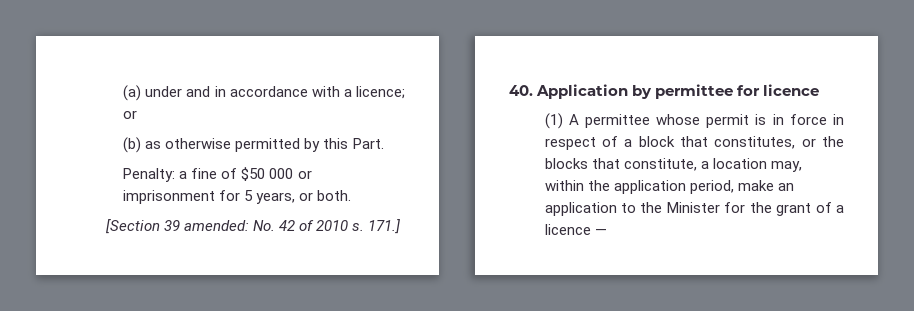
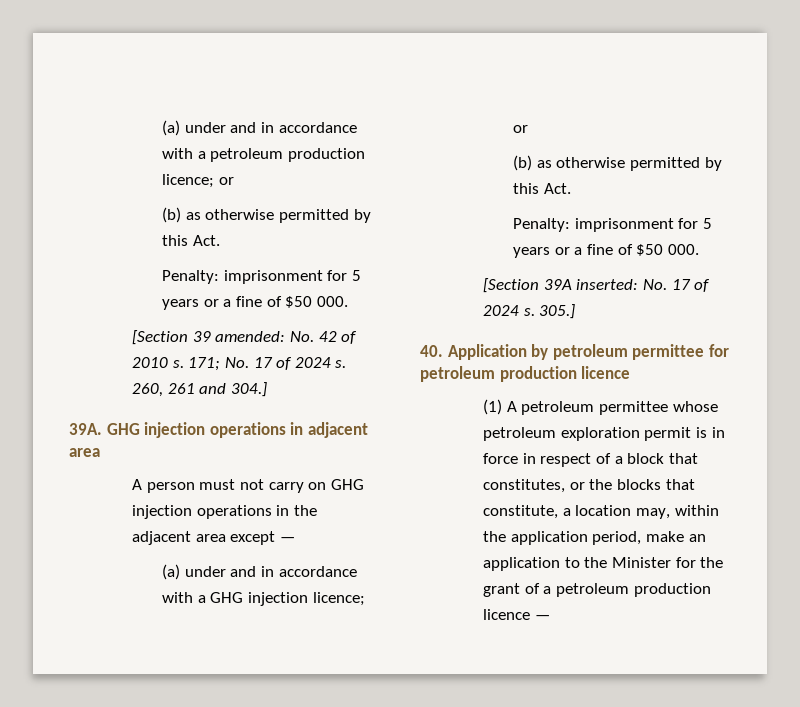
[123,85,406,101] [123,110,138,119] [123,137,384,153] [123,167,312,182] [123,190,352,204] (a) under and in accordance with a licence; or // (b) as otherwise permitted by this Part. // Penalty: a fine of $50 000 or imprisonment for 5 years, or both. -> [162,120,357,136] [162,148,366,162] [162,174,234,188] [162,207,371,223] [162,235,220,246] [162,270,362,284] [162,296,348,310] (a) under and in accordance with a petroleum production licence; or // (b) as otherwise permitted by this Act. // Penalty: imprisonment for 5 years or a fine of $50 000.
[367,219,400,234] 171.] -> [188,357,347,371] [132,382,268,397] [69,422,368,438] [69,448,100,457] [132,479,364,493] [132,505,318,519] [132,531,296,545] [162,564,357,580] [162,592,365,606] [513,125,529,133] [513,155,722,171] [513,183,571,194] [513,218,713,232] [513,244,699,258] [483,278,711,293] [483,304,576,319] 171; No. 17 of 2024 s. 260, 261 and 304.] // 39A. GHG injection operations in adjacent area // A person must not carry on GHG injection operations in the adjacent area except — // (a) under and in accordance with a GHG injection licence; or // (b) as otherwise permitted by this Act. // Penalty: imprisonment for 5 years or a fine of $50 000. // [Section 39A inserted: No. 17 of 2024 s. 305.]
(653, 92) none -> [552,344,628,360] petroleum
(761, 90) none -> [420,366,577,382] petroleum production
(579, 119) none -> [521,401,595,415] petroleum
(701, 119) none -> [483,427,640,441] petroleum exploration
(845, 209) none -> [556,583,711,597] petroleum production

